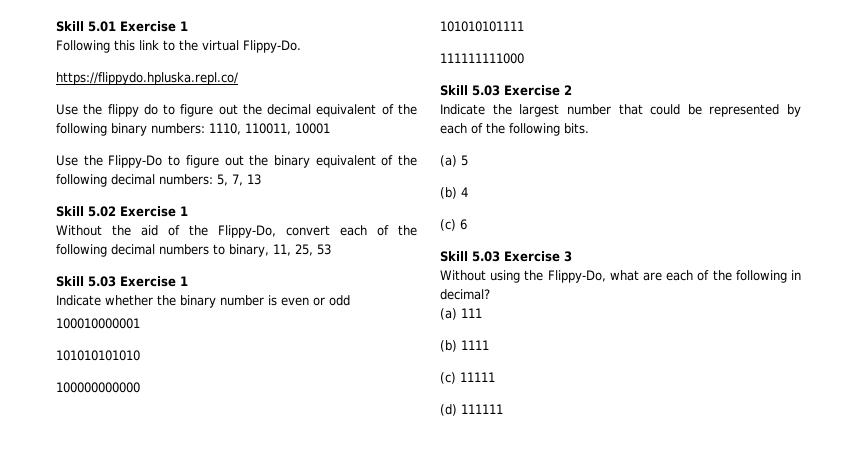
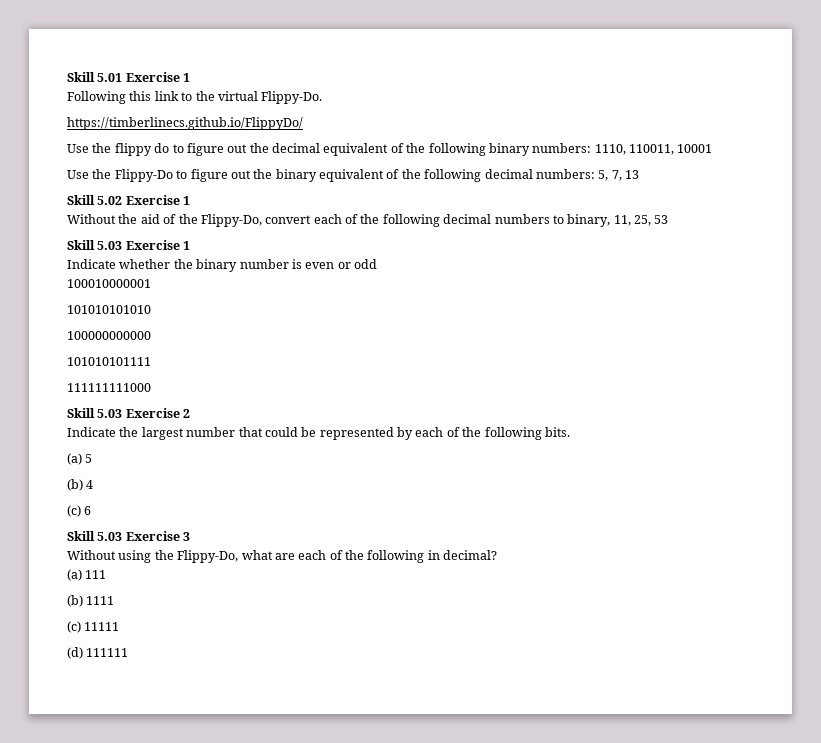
[56,72,238,85] https://flippydo.hpluska.repl.co/ -> [67,117,303,130] https://timberlinecs.github.io/FlippyDo/

